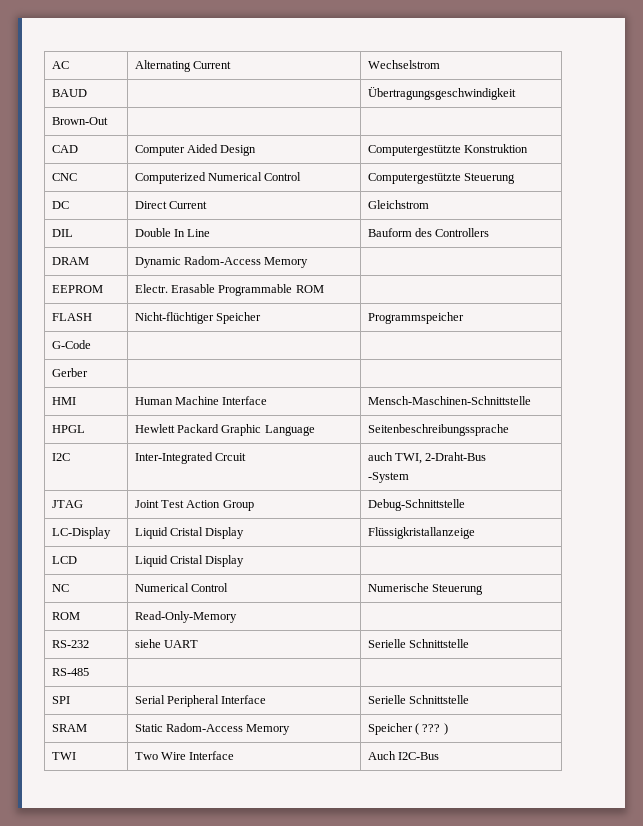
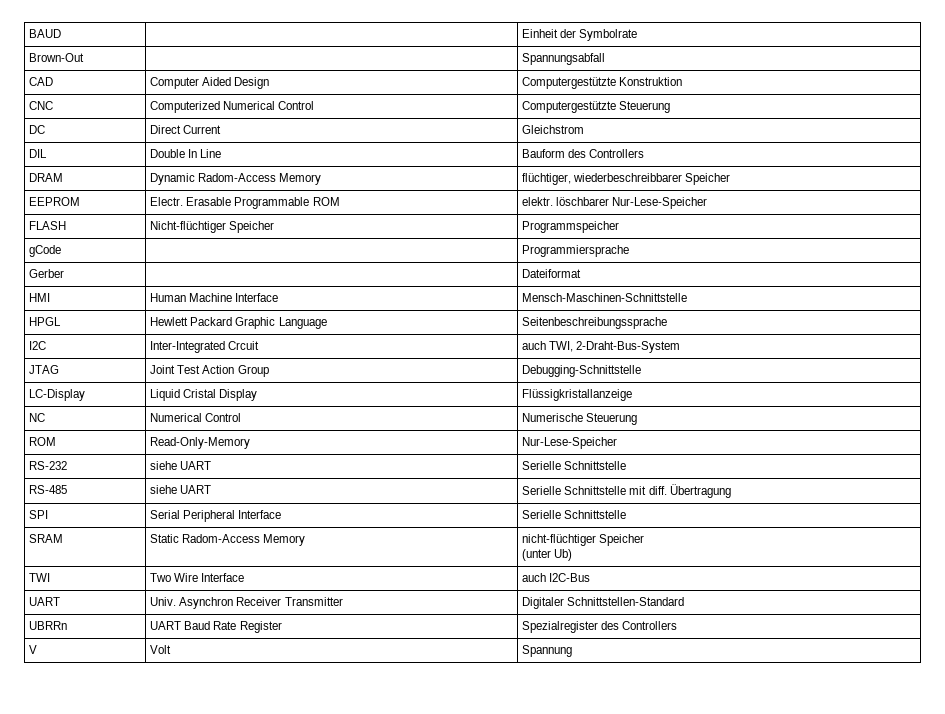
[51,61,69,69] [134,60,231,72] [367,60,440,69] [51,89,87,97] [367,87,516,100] AC | Alternating Current | Wechselstrom // BAUD | | Übertragungsgeschwindigkeit -> [29,29,62,38] [522,29,638,41] BAUD | | Einheit der Symbolrate
(108, 121) none -> [522,53,606,65] Spannungsabfall
(309, 262) none -> [522,173,731,185] flüchtiger, wiederbeschreibbarer Speicher
(324, 289) none -> [522,197,708,209] elektr. löschbarer Nur-Lese-Speicher
[51,340,91,349] G-Code | | -> [29,245,62,257] [522,245,630,257] gCode | | Programmiersprache
(88, 372) none -> [522,269,582,278] Dateiformat
[425,452,487,461] [367,472,409,483] 2-Draht-Bus // -System -> [576,341,681,353] 2-Draht-Bus-System
[367,499,465,511] Debug-Schnittstelle -> [522,365,642,377] Debugging-Schnittstelle
[51,556,77,564] [134,555,245,567] // LCD | Liquid Cristal Display | -> (633, 395) none
(237, 617) none -> [522,437,618,449] Nur-Lese-Speicher
(89, 672) | -> [150,485,212,494] [522,484,731,498] siehe UART | Serielle Schnittstelle mit diff. Übertragung
[367,723,448,735] Speicher ( ??? ) -> [522,534,645,546] [522,549,573,561] nicht-flüchtiger Speicher // (unter Ub)
[367,751,396,760] Auch -> [522,573,547,582] auch
(439, 756) none -> [29,597,61,606] [150,597,343,609] [522,597,685,609] [29,621,68,630] [150,621,282,633] [522,621,678,633] [29,645,38,654] [150,645,172,654] [522,645,573,657] // UART | Univ. Asynchron Receiver Transmitter | Digitaler Schnittstellen-Standard // UBRRn | UART Baud Rate Register | Spezialregister des Controllers // V | Volt | Spannung

